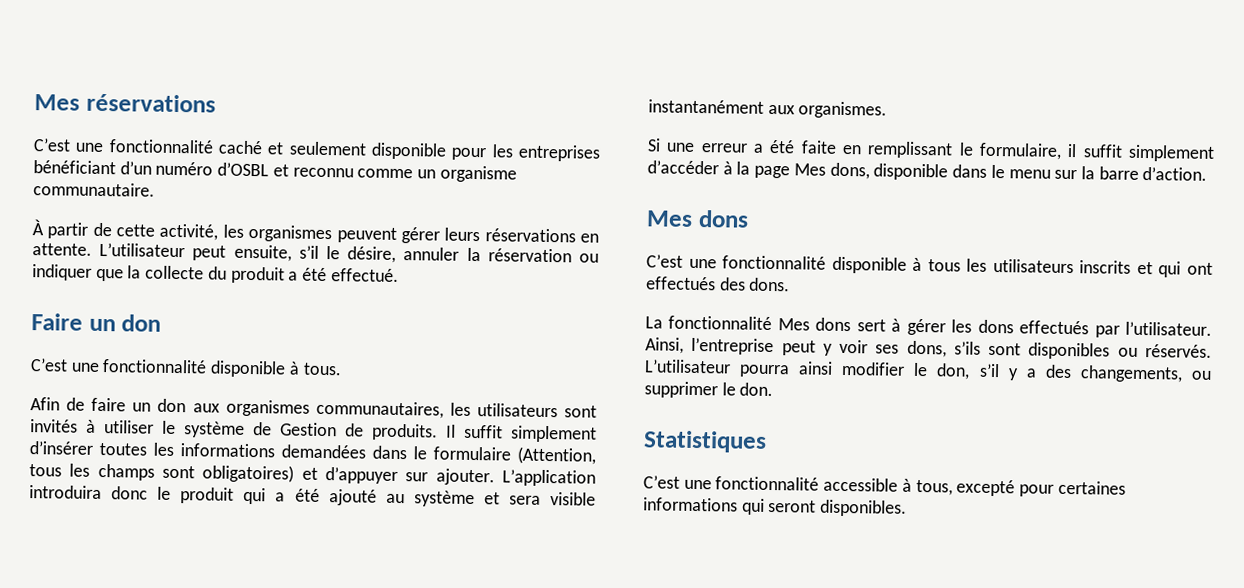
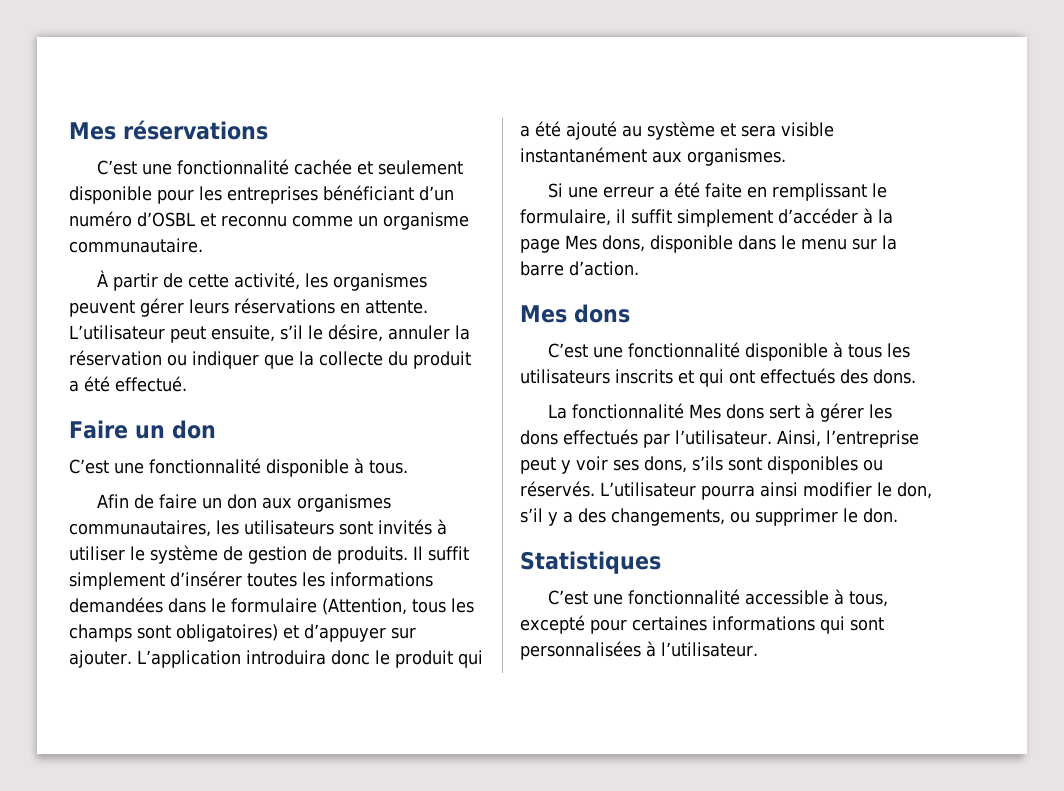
[218,140,263,155] caché -> [294,159,353,175] cachée
[280,422,337,437] Gestion -> [248,546,307,564] gestion
[768,499,908,517] seront disponibles. -> [850,617,884,631] [520,641,758,660] sont personnalisées à l’utilisateur.

